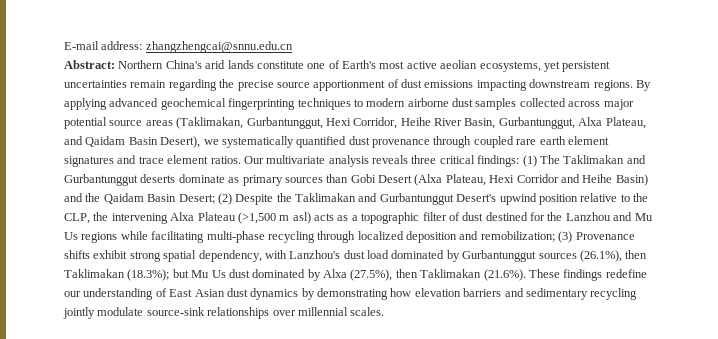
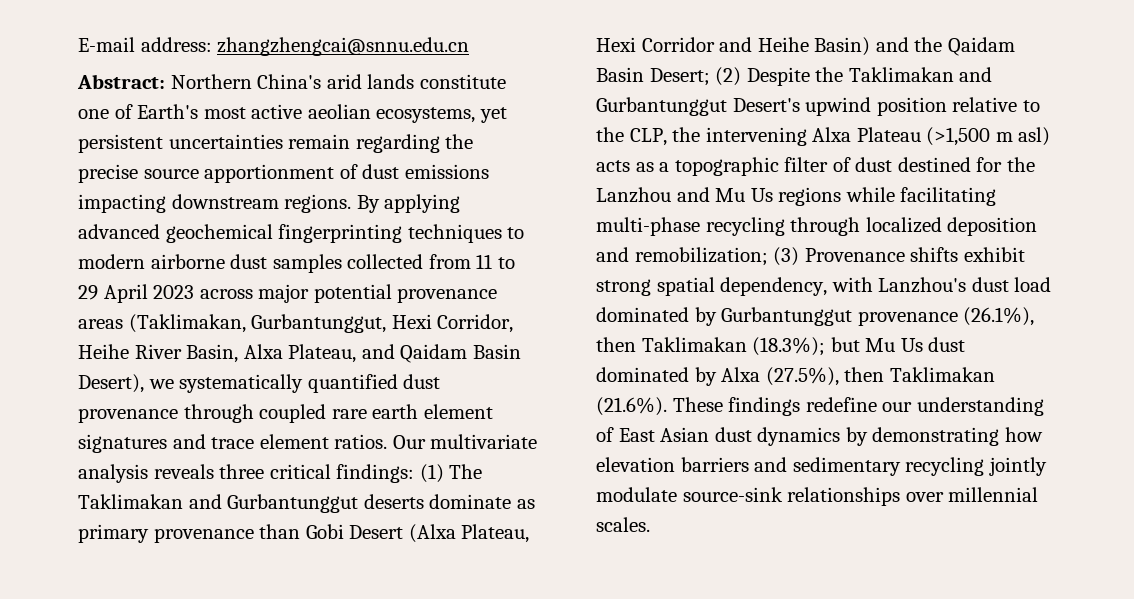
(566, 102) none -> [428,254,515,269] [78,284,195,303] from 11 to 29 April 2023
[109,120,143,126] source -> [397,288,498,303] provenance
[498,117,575,129] Gurbantunggut, -> (239, 353) none
[284,177,323,183] sources -> [153,528,254,543] provenance
[538,253,577,259] sources -> [857,311,958,326] provenance

